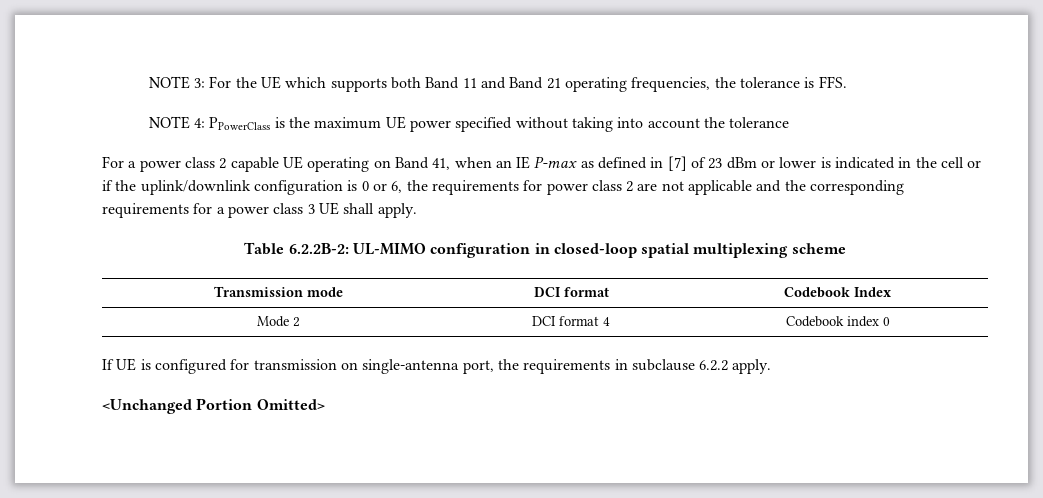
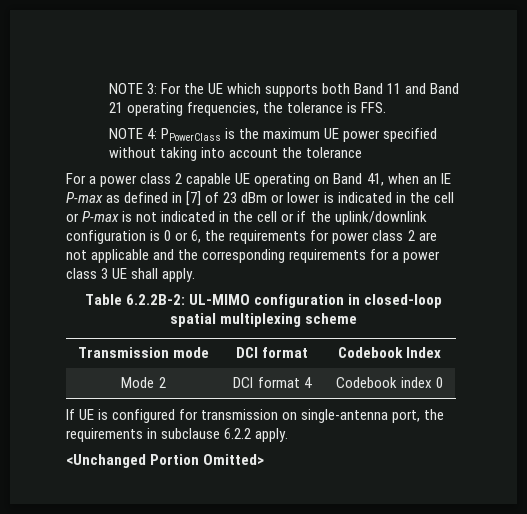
(982, 164) none -> [82,211,295,222] P-max is not indicated in the cell or

